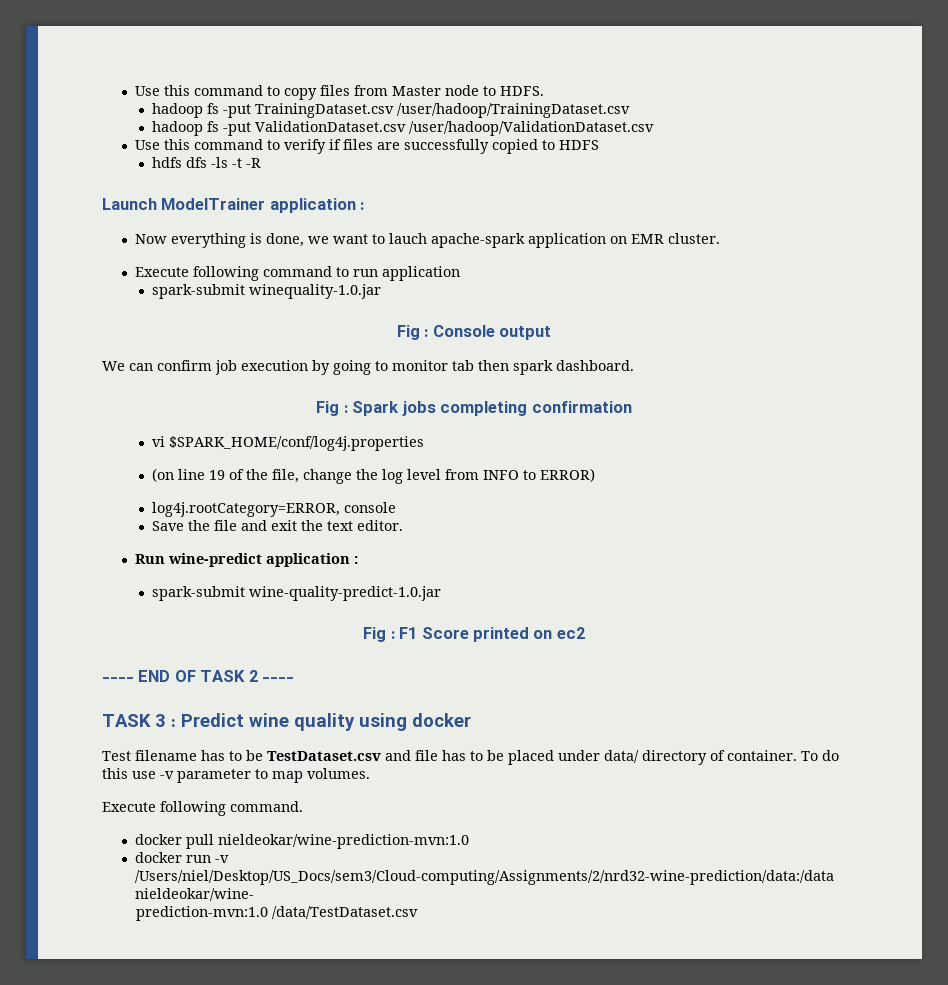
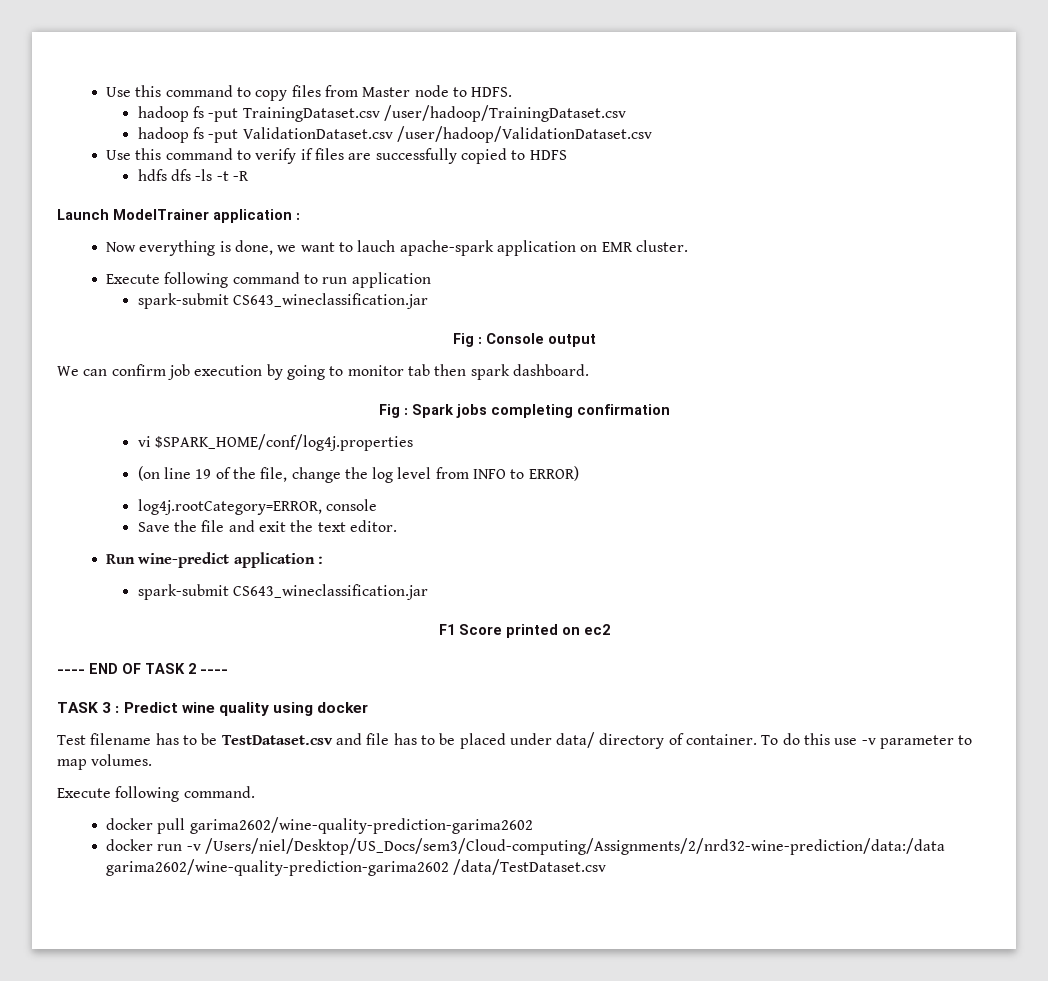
[249,284,382,299] winequality-1.0.jar -> [232,293,428,309] CS643_wineclassification.jar
[249,586,442,601] [363,627,395,642] wine-quality-predict-1.0.jar // Fig : -> [232,584,428,600] CS643_wineclassification.jar //
[218,834,470,849] nieldeokar/wine-prediction-mvn:1.0 -> [189,817,533,834] garima2602/wine-quality-prediction-garima2602
[135,888,255,901] [136,906,269,921] nieldeokar/wine- // prediction-mvn:1.0 -> [106,859,450,876] garima2602/wine-quality-prediction-garima2602

